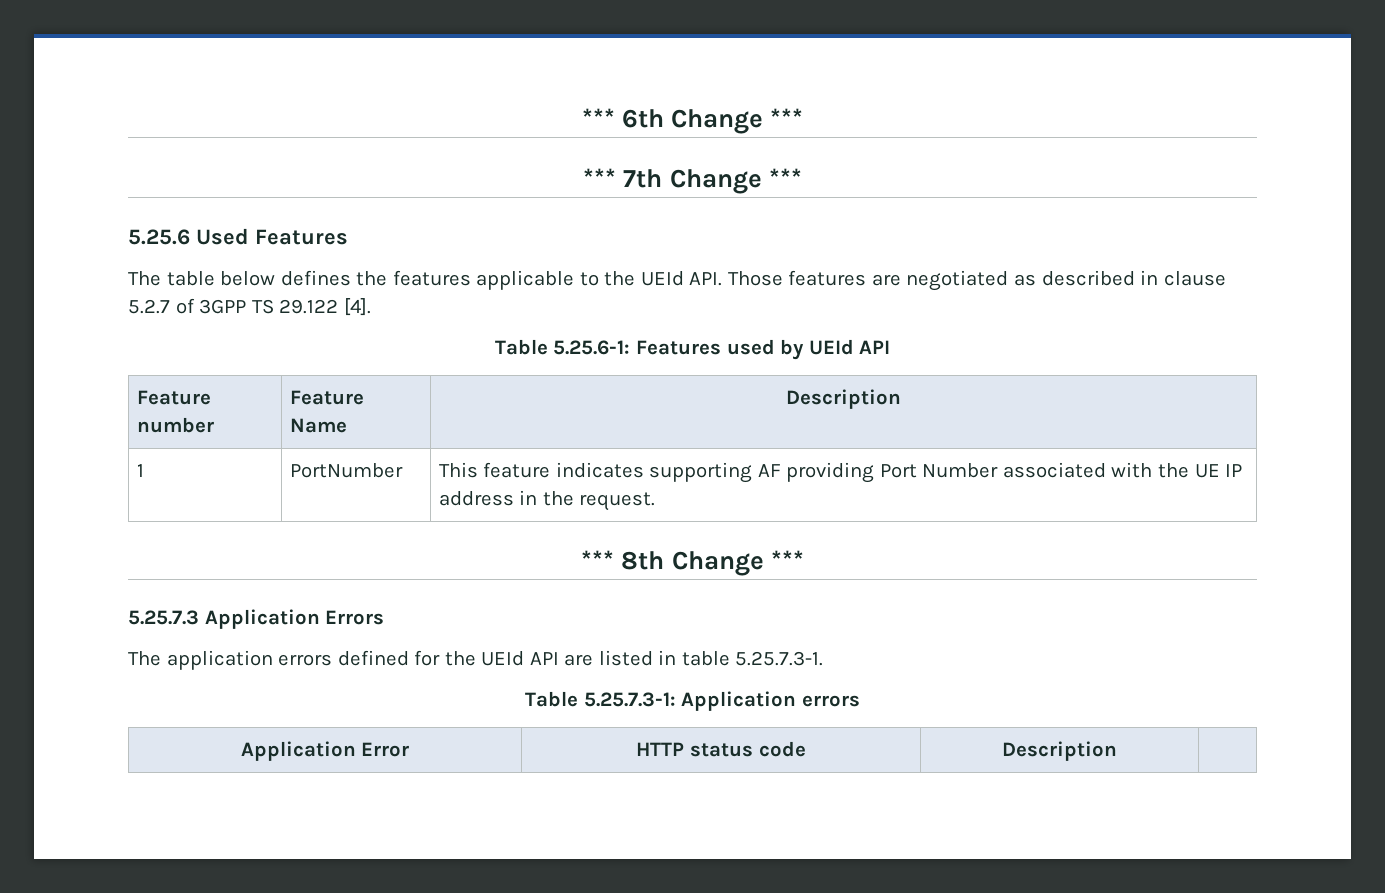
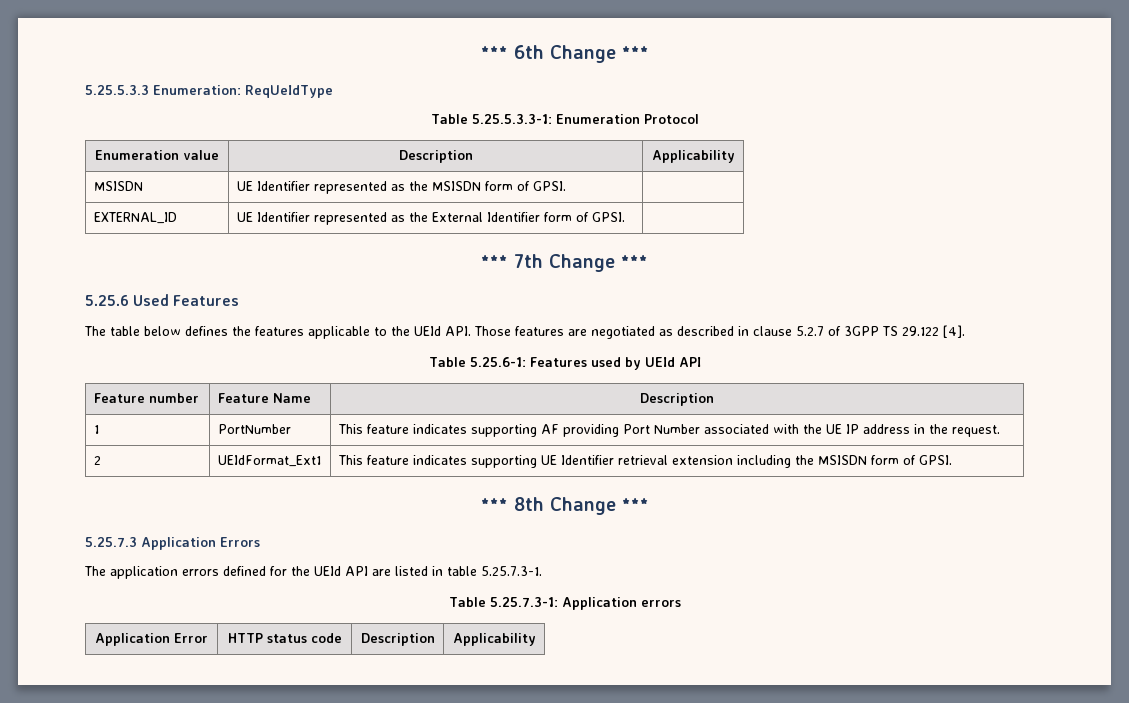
(804, 117) none -> [85,85,333,98] [430,114,699,124] [95,150,219,160] [398,150,473,163] [651,150,735,163] [93,181,143,191] [236,181,566,194] [93,212,177,224] [236,212,625,225] // 5.25.5.3.3 Enumeration: ReqUeIdType // Table 5.25.5.3.3-1: Enumeration Protocol // Enumeration value | Description | Applicability // MSISDN | UE Identifier represented as the MSISDN form of GPSI. | // EXTERNAL_ID | UE Identifier represented as the External Identifier form of GPSI. |
(656, 501) none -> [93,456,101,465] [217,455,321,467] [337,455,952,468] // 2 | UEIdFormat_Ext1 | This feature indicates supporting UE Identifier retrieval extension including the MSISDN form of GPSI.
(1117, 751) none -> [452,633,536,646] Applicability

